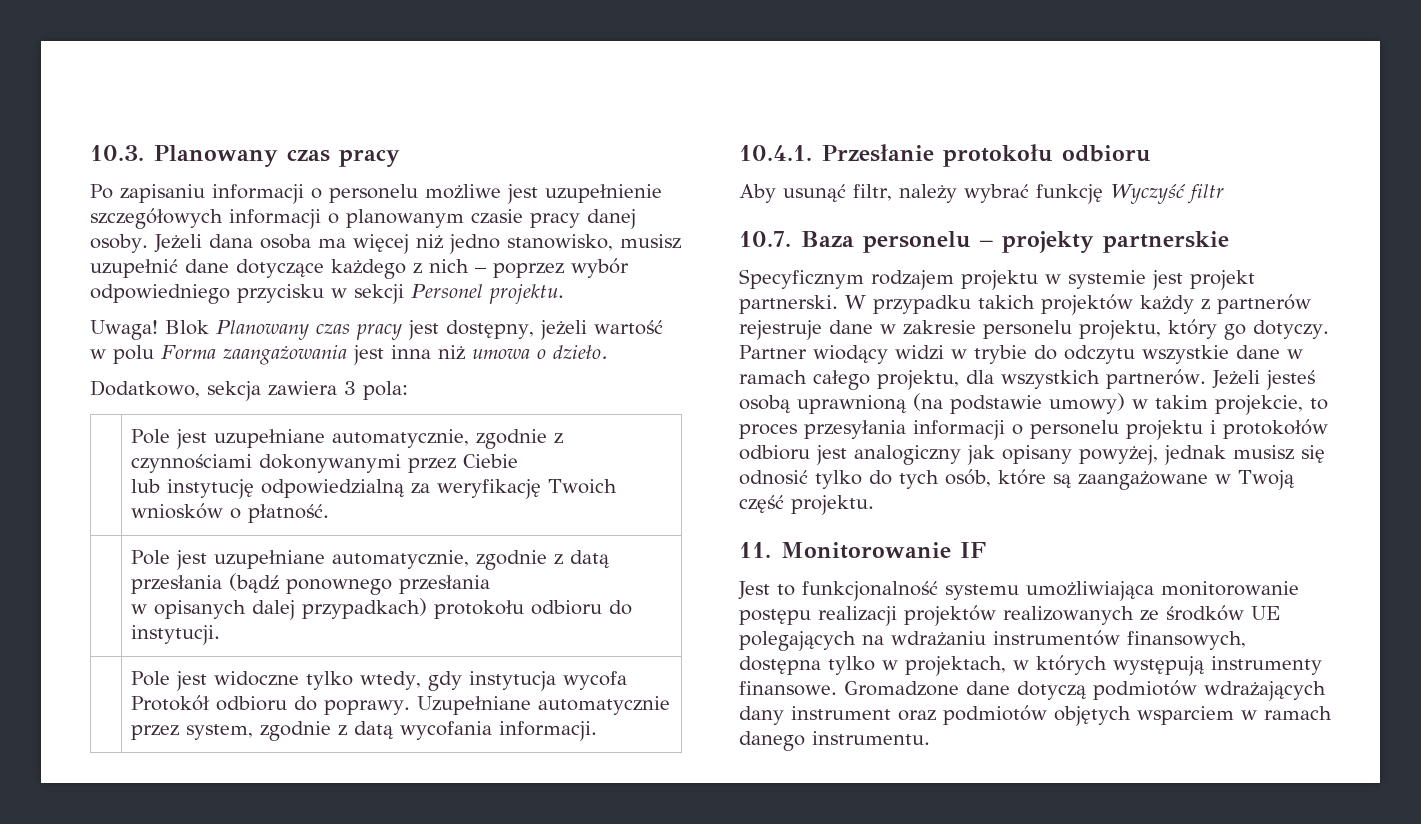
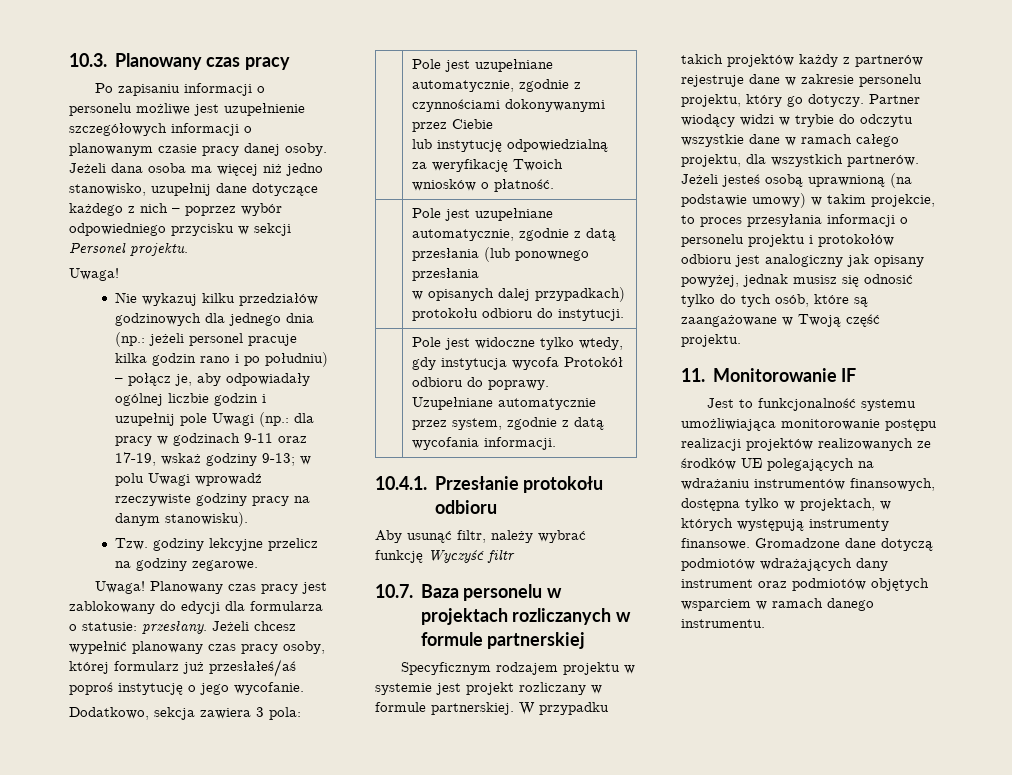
[619,234,681,249] [90,259,178,278] musisz uzupełnić -> [151,183,211,196] uzupełnij
[165,320,663,340] [90,345,608,365] Blok Planowany czas pracy jest dostępny, jeżeli wartość w polu Forma zaangażowania jest inna niż umowa o dzieło. -> [115,292,319,306] [115,313,315,326] [115,332,298,347] [115,352,329,367] [115,373,311,386] [115,393,267,406] [115,412,315,427] [115,433,308,446] [115,452,312,466] [115,473,263,486] [115,493,311,506] [115,512,249,527] [115,538,319,551] [115,558,259,571] [94,581,327,594] [69,601,323,614] [69,621,296,634] [69,641,325,654] [69,659,296,677] [69,682,304,695] // Nie wykazuj kilku przedziałów godzinowych dla jednego dnia (np.: jeżeli personel pracuje kilka godzin rano i po południu) – połącz je, aby odpowiadały ogólnej liczbie godzin i uzupełnij pole Uwagi (np.: dla pracy w godzinach 9-11 oraz 17-19, wskaż godziny 9-13; w polu Uwagi wprowadź rzeczywiste godziny pracy na danym stanowisku). // Tzw. godziny lekcyjne przelicz na godziny zegarowe. // Uwaga! Planowany czas pracy jest zablokowany do edycji dla formularza o statusie: przesłany. Jeżeli chcesz wypełnić planowany czas pracy osoby, której formularz już przesłałeś/aś poproś instytucję o jego wycofanie.
[229,573,280,593] (bądź -> [484,247,511,262] (lub
[980,231,1230,253] – projekty partnerskie -> [547,588,563,598] [420,608,632,625] [420,632,586,649] w projektach rozliczanych w formule partnerskiej
[739,295,838,314] partnerski. -> [519,682,602,695] [375,702,514,715] rozliczany w formule partnerskiej.

